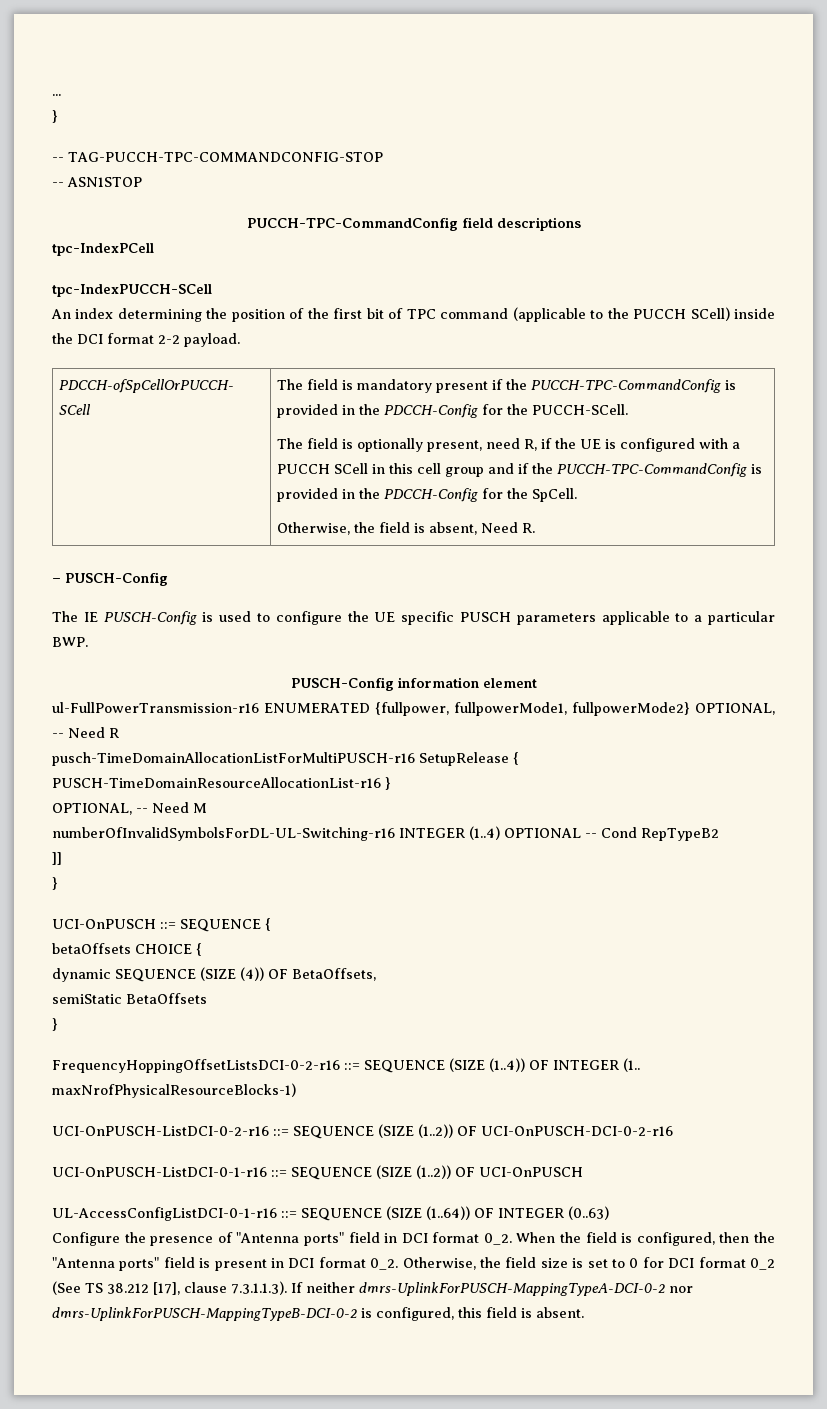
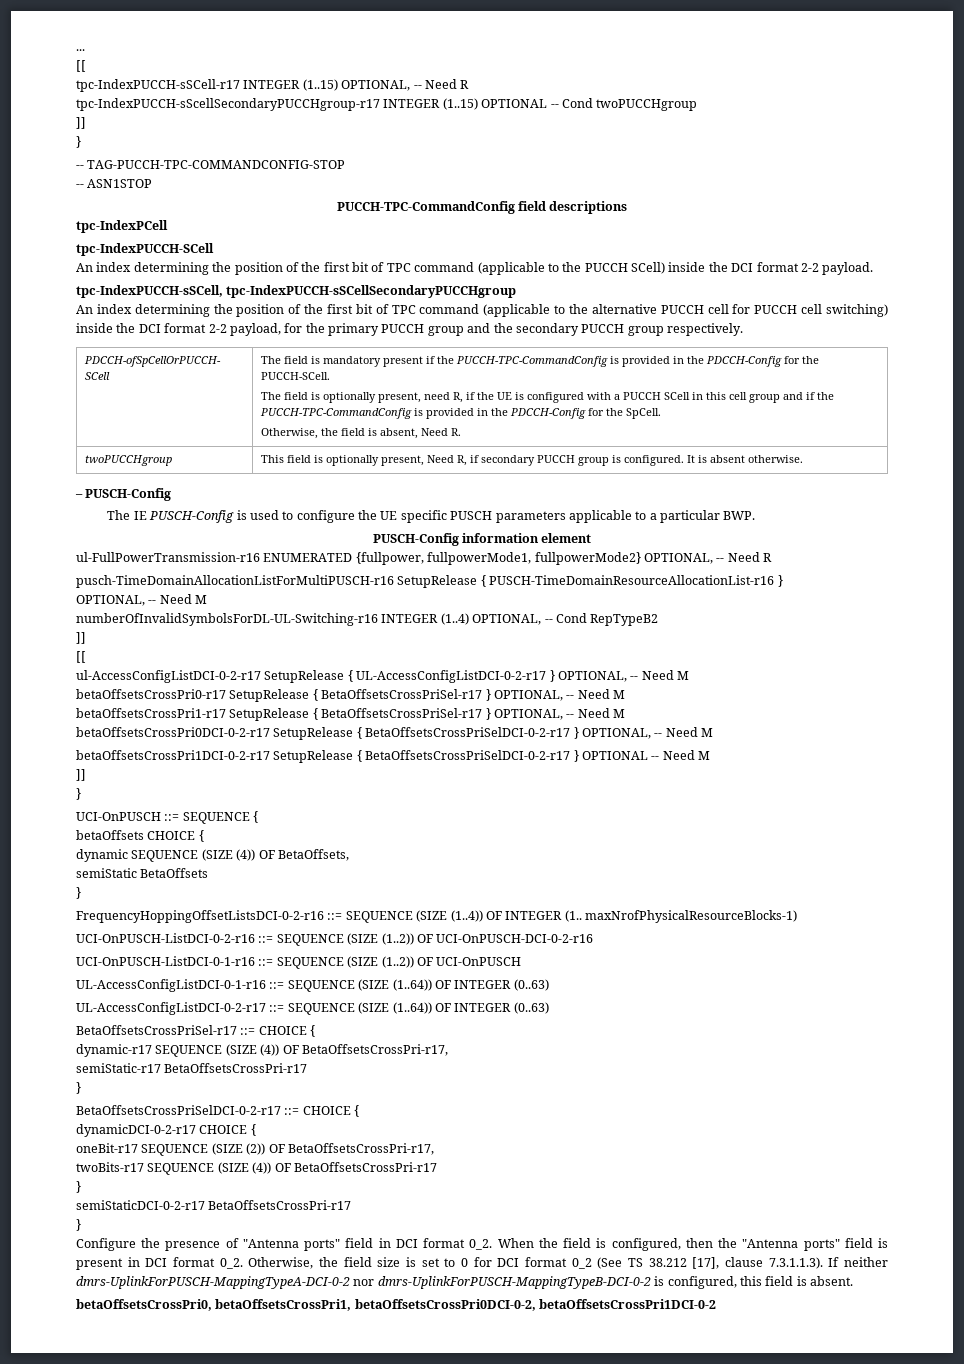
(61, 95) none -> [76,60,86,72] [76,79,470,92] [76,98,698,111] [76,117,86,129] // [[ // tpc-IndexPUCCH-sSCell-r17 INTEGER (1..15) OPTIONAL, -- Need R // tpc-IndexPUCCH-sScellSecondaryPUCCHgroup-r17 INTEGER (1..15) OPTIONAL -- Cond twoPUCCHgroup // ]]
(240, 340) none -> [76,285,517,298] [76,304,888,317] [76,323,743,336] // tpc-IndexPUCCH-sSCell, tpc-IndexPUCCH-sSCellSecondaryPUCCHgroup // An index determining the position of the first bit of TPC command (applicable to the alternative PUCCH cell for PUCCH cell switching) inside the DCI format 2-2 payload, for the primary PUCCH group and the secondary PUCCH group respectively.
(535, 528) none -> [85,455,173,466] [261,455,804,466] // twoPUCCHgroup | This field is optionally present, Need R, if secondary PUCCH group is configured. It is absent otherwise.
[504,828,581,838] OPTIONAL -> [472,614,542,625] OPTIONAL,
(62, 858) none -> [76,651,86,663] [76,670,689,683] [76,689,625,702] [76,708,625,721] [76,727,713,740] [76,750,710,763] [76,769,86,781] // [[ // ul-AccessConfigListDCI-0-2-r17 SetupRelease { UL-AccessConfigListDCI-0-2-r17 } OPTIONAL, -- Need M // betaOffsetsCrossPri0-r17 SetupRelease { BetaOffsetsCrossPriSel-r17 } OPTIONAL, -- Need M // betaOffsetsCrossPri1-r17 SetupRelease { BetaOffsetsCrossPriSel-r17 } OPTIONAL, -- Need M // betaOffsetsCrossPri0DCI-0-2-r17 SetupRelease { BetaOffsetsCrossPriSelDCI-0-2-r17 } OPTIONAL, -- Need M // betaOffsetsCrossPri1DCI-0-2-r17 SetupRelease { BetaOffsetsCrossPriSelDCI-0-2-r17 } OPTIONAL -- Need M // ]]
(609, 1213) none -> [76,1002,549,1015] [76,1025,316,1037] [76,1044,448,1057] [76,1063,308,1073] [76,1082,81,1094] [76,1105,360,1117] [76,1124,256,1137] [76,1143,434,1156] [76,1162,437,1175] [76,1181,81,1193] [76,1200,352,1210] [76,1219,81,1231] // UL-AccessConfigListDCI-0-2-r17 ::= SEQUENCE (SIZE (1..64)) OF INTEGER (0..63) // BetaOffsetsCrossPriSel-r17 ::= CHOICE { // dynamic-r17 SEQUENCE (SIZE (4)) OF BetaOffsetsCrossPri-r17, // semiStatic-r17 BetaOffsetsCrossPri-r17 // } // BetaOffsetsCrossPriSelDCI-0-2-r17 ::= CHOICE { // dynamicDCI-0-2-r17 CHOICE { // oneBit-r17 SEQUENCE (SIZE (2)) OF BetaOffsetsCrossPri-r17, // twoBits-r17 SEQUENCE (SIZE (4)) OF BetaOffsetsCrossPri-r17 // } // semiStaticDCI-0-2-r17 BetaOffsetsCrossPri-r17 // }
(584, 1312) none -> [76,1299,717,1311] // betaOffsetsCrossPri0, betaOffsetsCrossPri1, betaOffsetsCrossPri0DCI-0-2, betaOffsetsCrossPri1DCI-0-2

